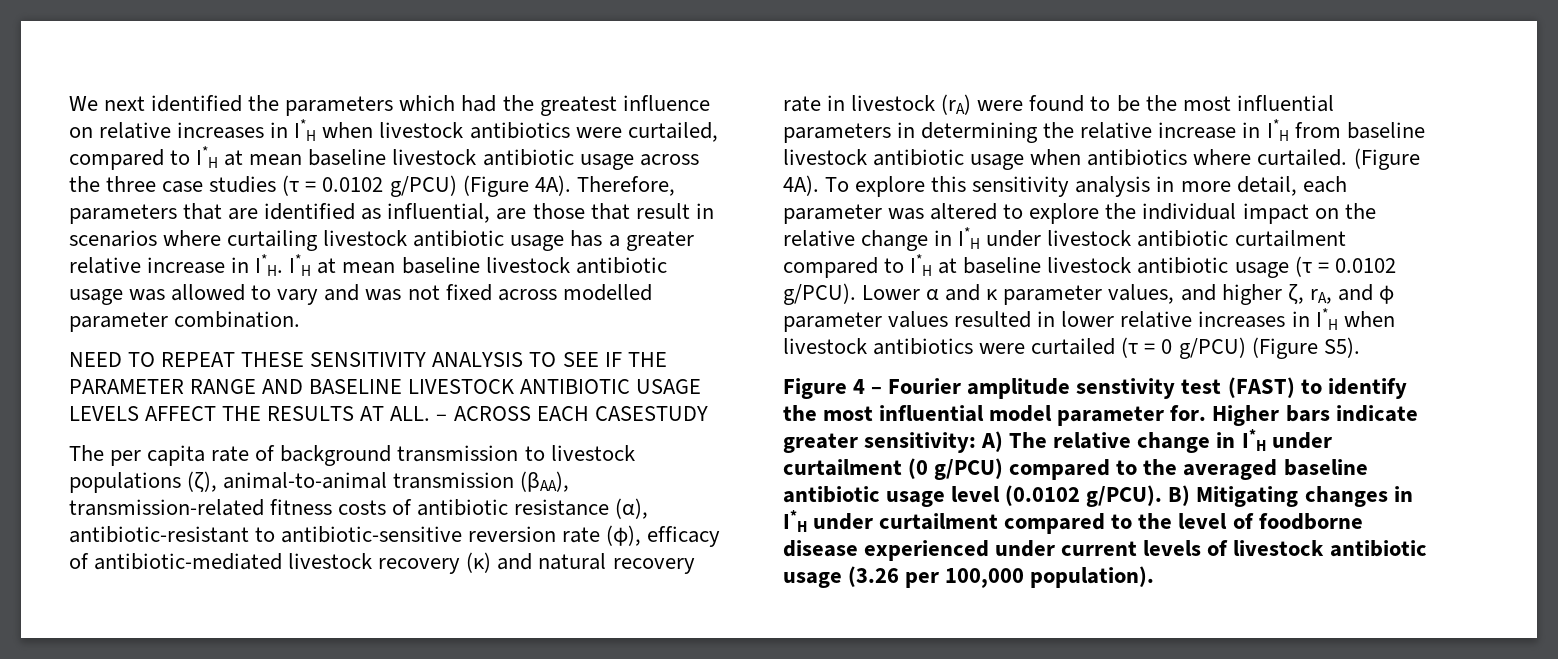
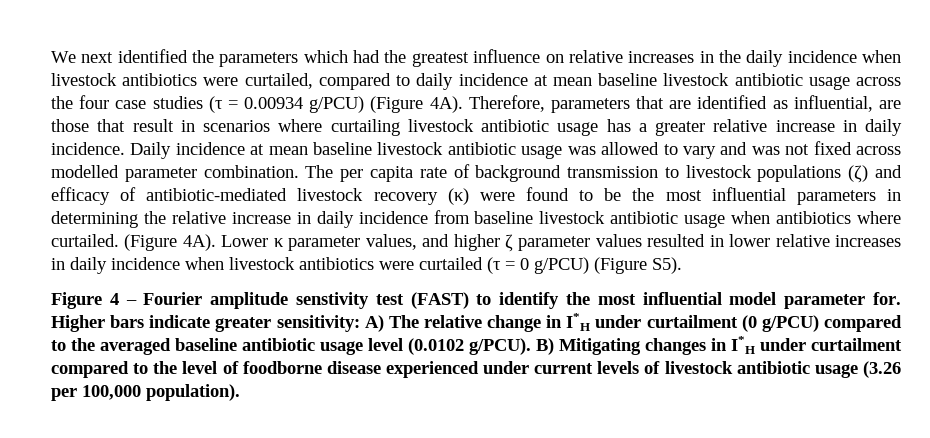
[294,119,317,141] I*H -> [718,50,857,67] the daily incidence
[196,146,219,168] I*H -> [416,73,528,90] daily incidence
[106,176,157,192] three -> [79,95,110,109] four
[322,177,384,192] 0.0102 -> [244,97,304,109] 0.00934
[255,254,312,276] I*H. I*H -> [865,119,902,136] [51,142,245,159] daily incidence. Daily incidence
[69,352,667,367] [69,379,702,394] [69,406,708,421] // NEED TO REPEAT THESE SENSITIVITY ANALYSIS TO SEE IF THE PARAMETER RANGE AND BASELINE LIVESTOCK ANTIBIOTIC USAGE LEVELS AFFECT THE RESULTS AT ALL. – ACROSS EACH CASESTUDY // -> (299, 171) none
[187,471,570,493] [69,498,649,519] [69,525,642,546] (ζ), animal-to-animal transmission (βAA), transmission-related fitness costs of antibiotic resistance (α), antibiotic-resistant to antibiotic-sensitive reversion rate (φ), -> [848,165,903,183] (ζ) and
[497,553,695,574] [783,94,972,115] and natural recovery rate in livestock (rA) -> (469, 196) none
[1266,119,1289,141] I*H -> [316,211,428,228] daily incidence
[825,176,1347,197] [783,203,1376,224] [783,227,1346,251] [783,254,1396,278] [783,283,981,305] To explore this sensitivity analysis in more detail, each parameter was altered to explore the individual impact on the relative change in I*H under livestock antibiotic curtailment compared to I*H at baseline livestock antibiotic usage (τ = 0.0102 g/PCU). Lower α and -> [221,235,269,247] Lower
[1287,284,1394,305] ζ, rA, and φ -> [504,234,513,252] ζ
[1315,308,1338,330] I*H -> [70,257,180,274] daily incidence

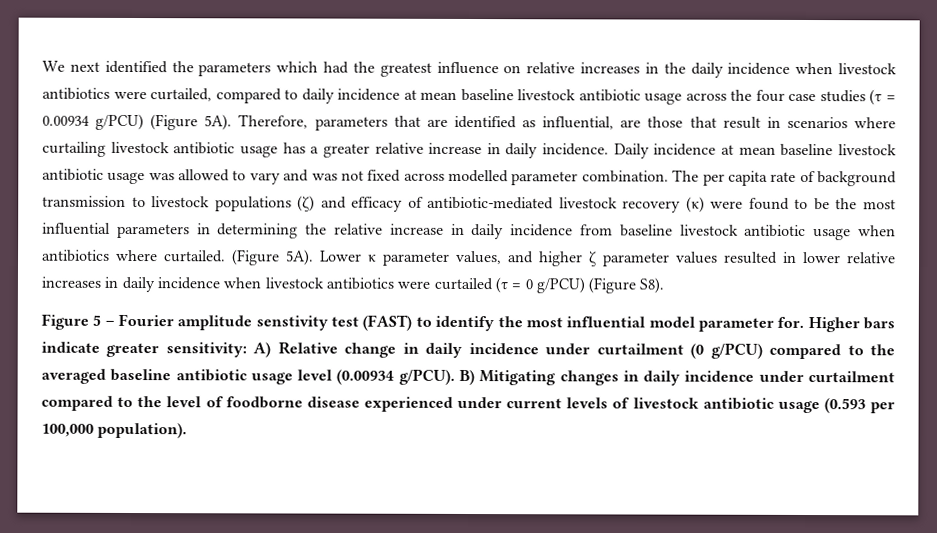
[429,96,463,113] 4A). -> [204,114,233,131] 5A).
[182,234,216,251] 4A). -> [286,249,314,266] 5A).
[652,257,682,274] S5). -> [639,277,665,294] S8).
[109,293,119,305] 4 -> [92,314,102,326] 5
[388,313,591,332] The relative change in I*H -> [277,341,539,358] Relative change in daily incidence
[408,338,464,355] (0.0102 -> [336,369,395,385] (0.00934
[731,336,755,354] I*H -> [643,370,755,386] daily incidence
[862,361,901,378] (3.26 -> [823,398,866,414] (0.593

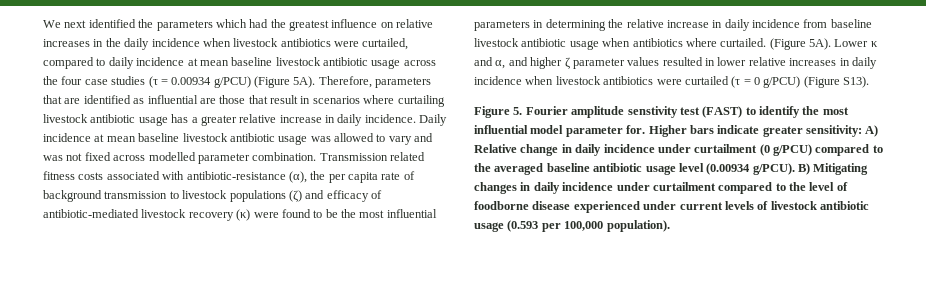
[542,116,615,130] influential, -> [147,95,198,104] influential
[672,169,700,182] The -> [319,152,425,161] [43,171,326,183] Transmission related fitness costs associated with antibiotic-resistance (α), the
[383,250,502,266] parameter values, -> [474,57,506,69] and α,
[639,277,665,294] S8). -> [843,76,870,88] S13).
[92,314,115,326] 5 – -> [513,107,523,115] 5.

